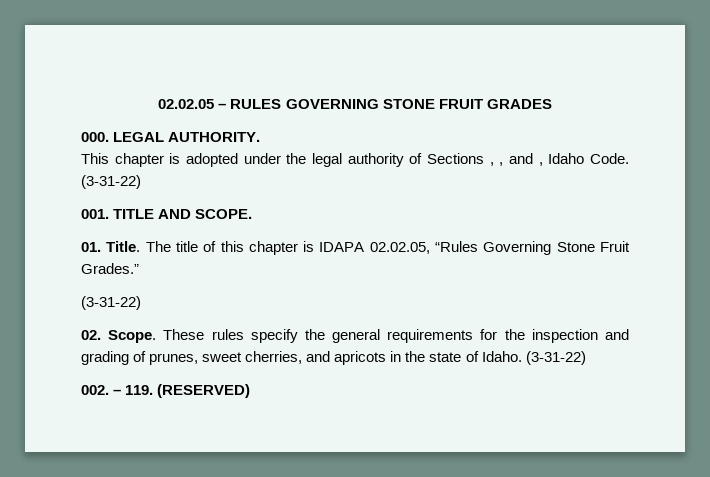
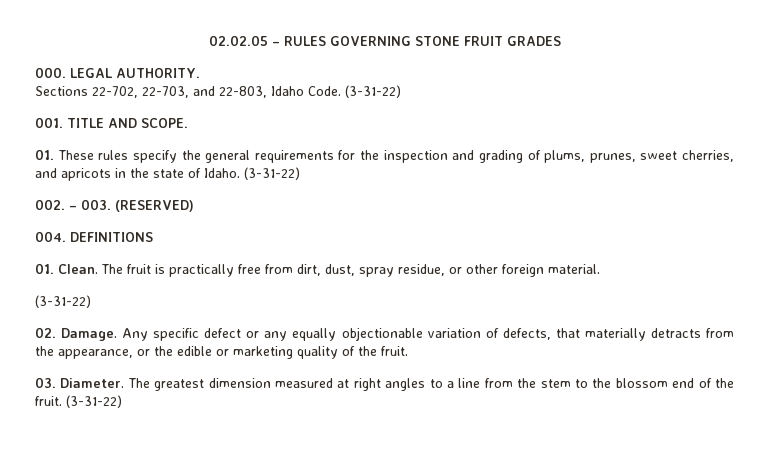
[81,153,543,167] This chapter is adopted under the legal authority of Sections , , and , -> [35,86,267,98] Sections 22-702, 22-703, and 22-803,
[106,241,631,255] [81,263,139,274] [81,296,141,310] [81,330,157,343] Title. The title of this chapter is IDAPA 02.02.05, “Rules Governing Stone Fruit Grades.” // (3-31-22) // 02. Scope. -> (54, 154) none
(147, 356) none -> [544,150,586,163] plums,
[125,385,154,395] 119. -> [81,199,111,210] 003.
(251, 391) none -> [35,231,153,242] [35,263,600,277] [35,295,91,308] [35,327,735,341] [35,346,408,359] [35,377,734,391] [35,395,122,408] // 004. DEFINITIONS // 01. Clean. The fruit is practically free from dirt, dust, spray residue, or other foreign material. // (3-31-22) // 02. Damage. Any specific defect or any equally objectionable variation of defects, that materially detracts from the appearance, or the edible or marketing quality of the fruit. // 03. Diameter. The greatest dimension measured at right angles to a line from the stem to the blossom end of the fruit. (3-31-22)

